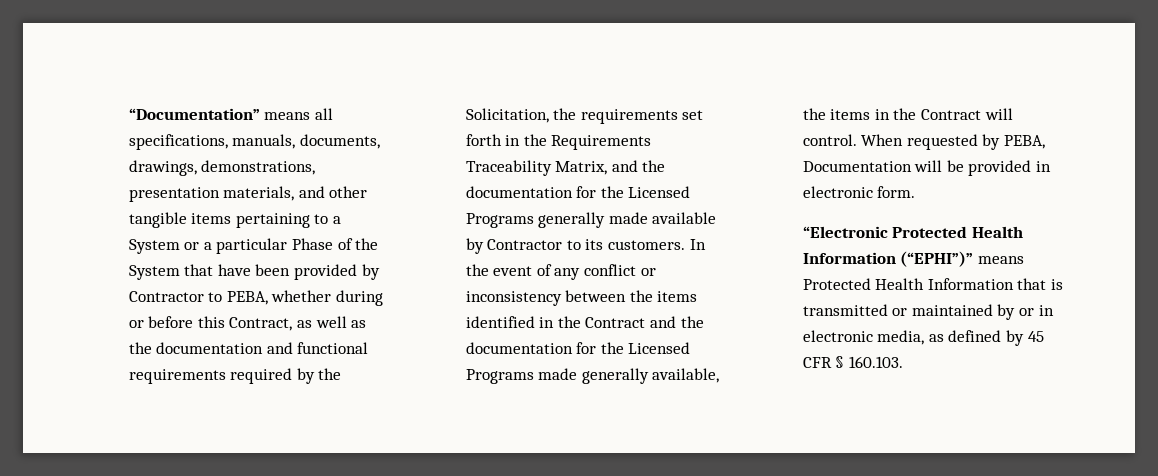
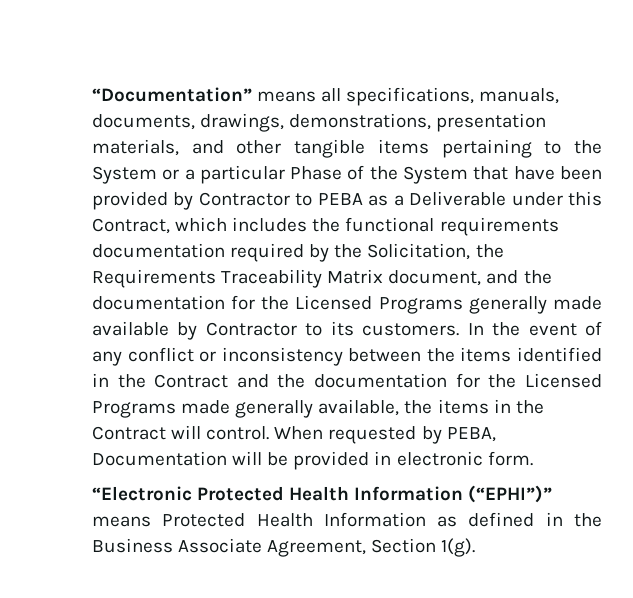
[332,216,341,224] a -> [574,140,602,154] the
[226,290,383,306] [128,316,367,331] [128,342,293,354] PEBA, whether during or before this Contract, as well as the documentation and -> [317,191,602,206] [91,217,341,234] PEBA as a Deliverable under this Contract, which includes the
(226, 376) none -> [91,243,225,258] documentation
[580,109,704,124] [465,134,652,150] [465,160,608,176] requirements set forth in the Requirements Traceability Matrix, -> [91,269,482,288] Requirements Traceability Matrix document,
[1017,278,1063,290] [802,304,1054,320] [802,330,1044,346] [802,356,903,368] that is transmitted or maintained by or in electronic media, as defined by 45 CFR § 160.103. -> [437,512,602,527] [91,538,476,557] as defined in the Business Associate Agreement, Section 1(g).

